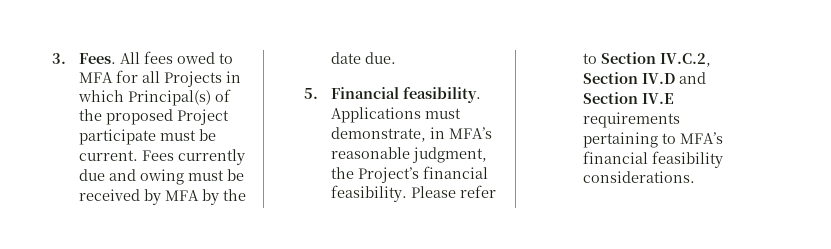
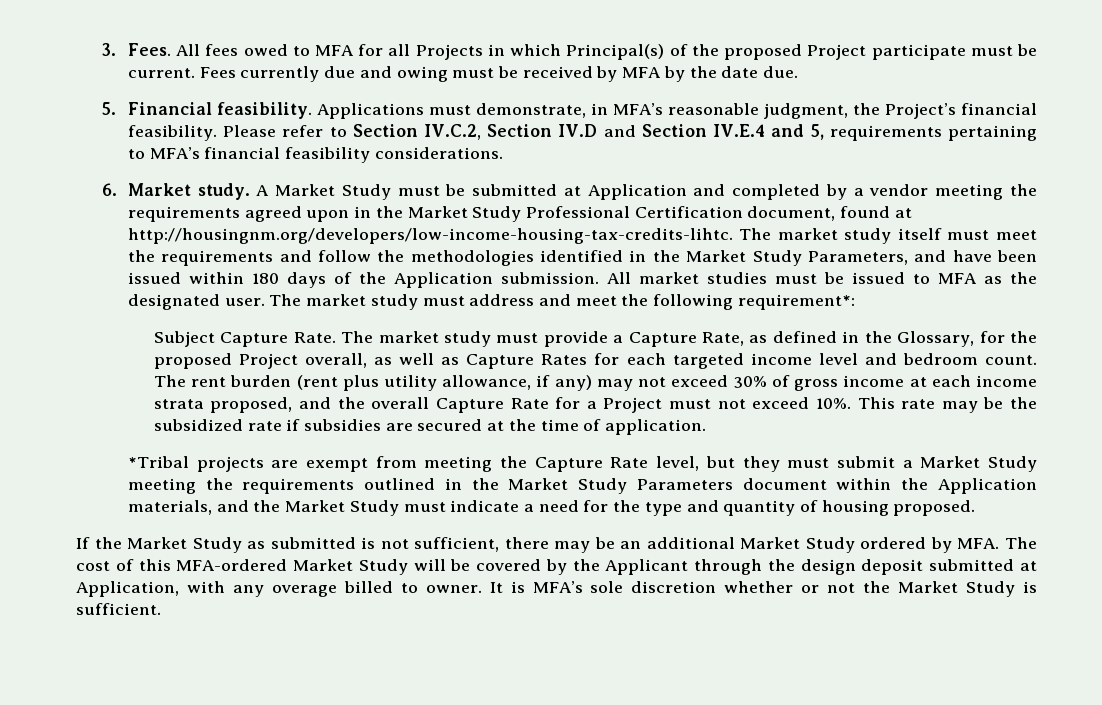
[641,93,674,104] IV.E -> [713,124,824,140] IV.E.4 and 5,
(695, 177) none -> [101,183,1037,200] [127,206,912,222] [127,228,1037,244] [127,250,1037,266] [127,272,1037,288] [127,294,855,310] [153,331,1037,347] [153,353,1037,369] [153,375,1037,391] [153,397,1037,413] [153,419,707,435] [127,456,1038,472] [127,478,1037,494] [127,500,976,516] [76,537,1037,553] [76,559,1037,575] [76,581,1037,597] [76,603,161,615] // 6. Market study. A Market Study must be submitted at Application and completed by a vendor meeting the requirements agreed upon in the Market Study Professional Certification document, found at http://housingnm.org/developers/low-income-housing-tax-credits-lihtc. The market study itself must meet the requirements and follow the methodologies identified in the Market Study Parameters, and have been issued within 180 days of the Application submission. All market studies must be issued to MFA as the designated user. The market study must address and meet the following requirement*: // Subject Capture Rate. The market study must provide a Capture Rate, as defined in the Glossary, for the proposed Project overall, as well as Capture Rates for each targeted income level and bedroom count. The rent burden (rent plus utility allowance, if any) may not exceed 30% of gross income at each income strata proposed, and the overall Capture Rate for a Project must not exceed 10%. This rate may be the subsidized rate if subsidies are secured at the time of application. // *Tribal projects are exempt from meeting the Capture Rate level, but they must submit a Market Study meeting the requirements outlined in the Market Study Parameters document within the Application materials, and the Market Study must indicate a need for the type and quantity of housing proposed. // If the Market Study as submitted is not sufficient, there may be an additional Market Study ordered by MFA. The cost of this MFA-ordered Market Study will be covered by the Applicant through the design deposit submitted at Application, with any overage billed to owner. It is MFA’s sole discretion whether or not the Market Study is sufficient.

